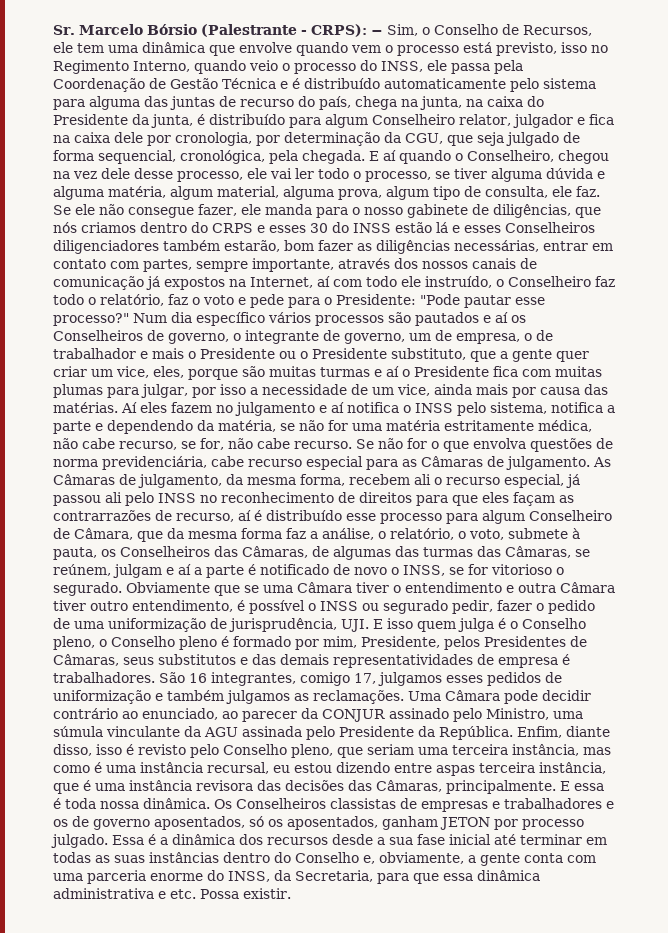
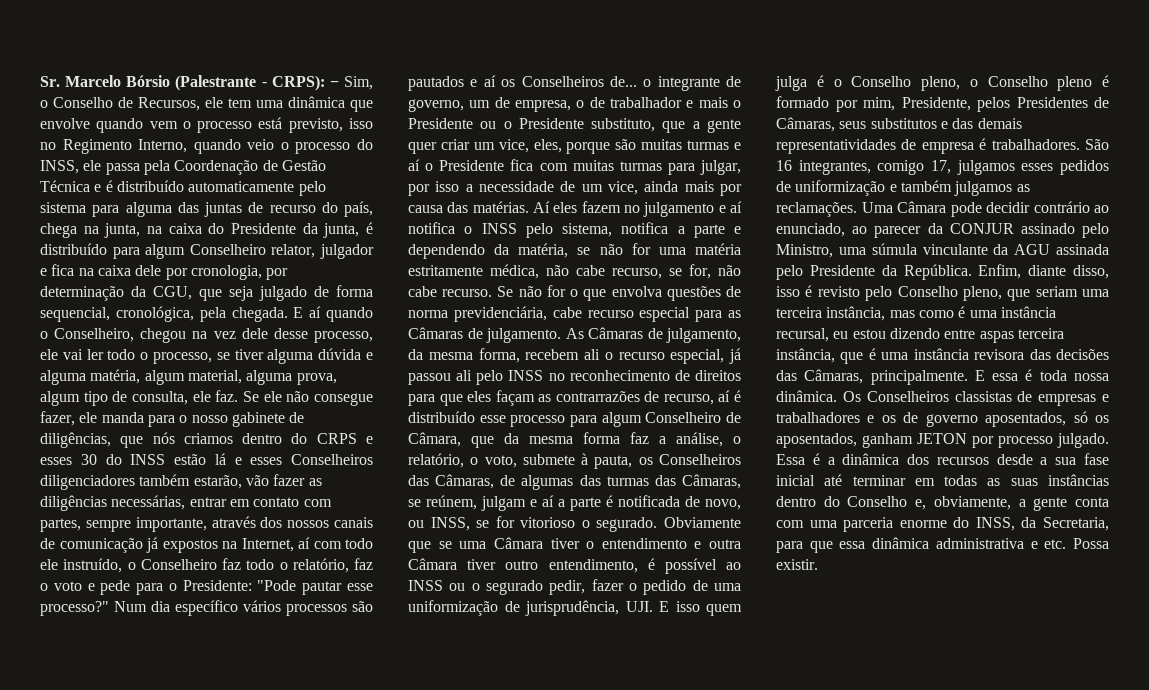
[284,240,314,251] bom -> [245,475,269,486] vão
[147,330,229,344] de governo, -> [609,76,637,87] de...
[53,384,103,398] plumas -> [619,161,662,171] turmas
[260,564,399,575] notificado de novo o -> [618,495,741,510] [408,520,424,528] notificada de novo, ou
[308,603,316,611] o -> [726,562,741,570] ao
(379, 607) none -> [471,583,480,591] o

